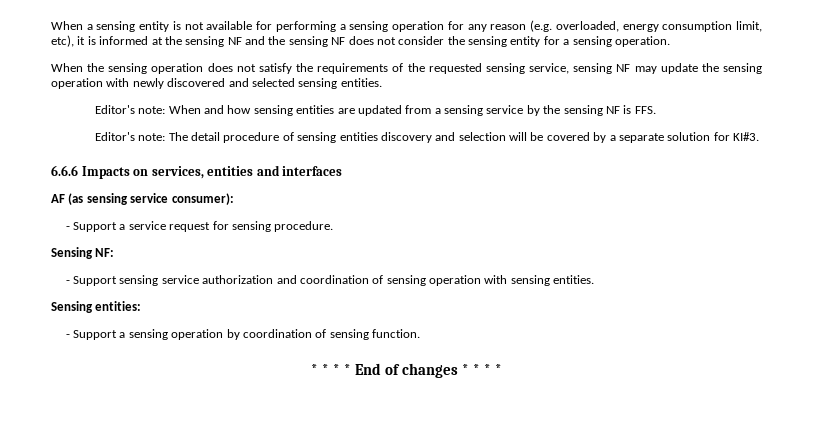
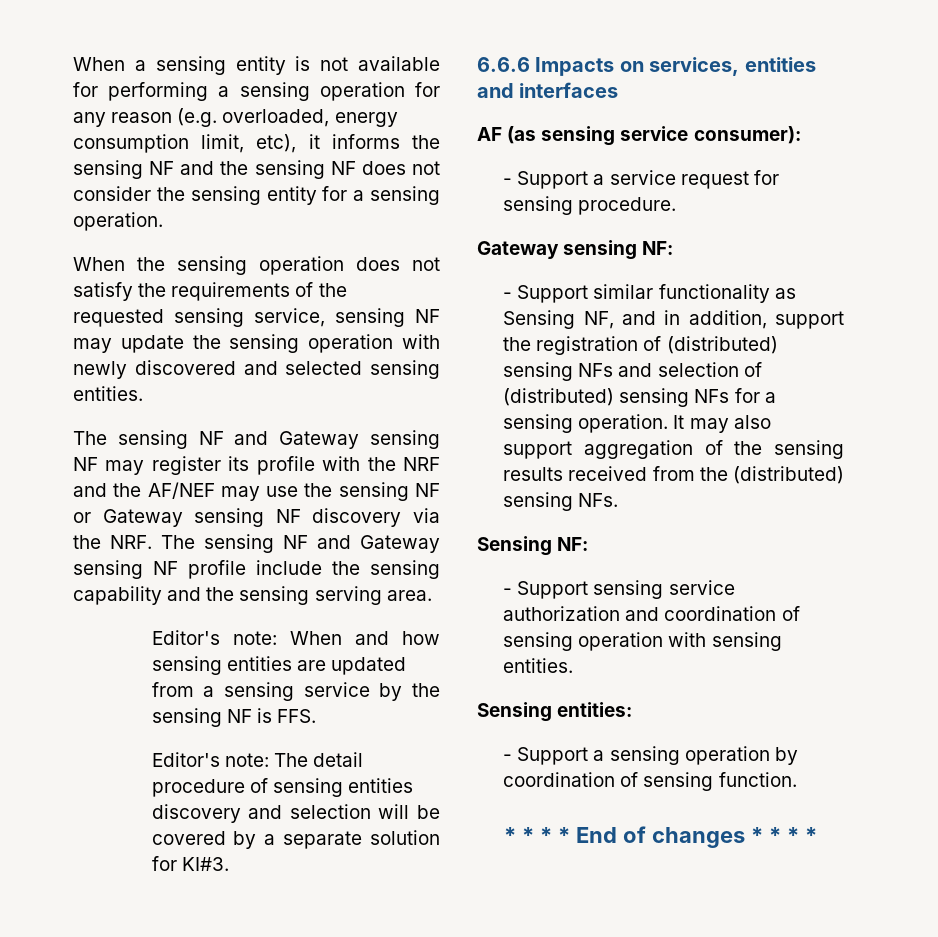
[87,36,163,45] is informed at -> [331,134,400,149] informs
(382, 82) none -> [73,430,441,449] [73,456,440,475] [73,482,440,501] [73,508,440,527] [73,534,440,553] [73,560,440,579] [73,586,432,605] // The sensing NF and Gateway sensing NF may register its profile with the NRF and the AF/NEF may use the sensing NF or Gateway sensing NF discovery via the NRF. The sensing NF and Gateway sensing NF profile include the sensing capability and the sensing serving area.
(334, 226) none -> [477,240,674,260] [503,284,796,303] [503,310,844,329] [503,336,778,355] [503,362,762,381] [503,388,776,407] [503,414,771,433] [503,440,844,459] [503,466,844,484] [503,492,619,511] // Gateway sensing NF: // - Support similar functionality as Sensing NF, and in addition, support the registration of (distributed) sensing NFs and selection of (distributed) sensing NFs for a sensing operation. It may also support aggregation of the sensing results received from the (distributed) sensing NFs.

